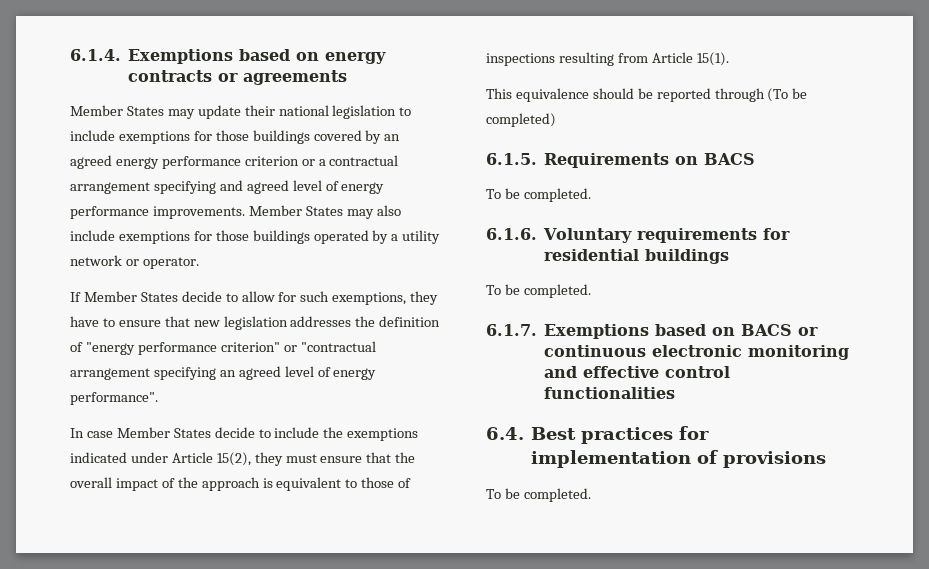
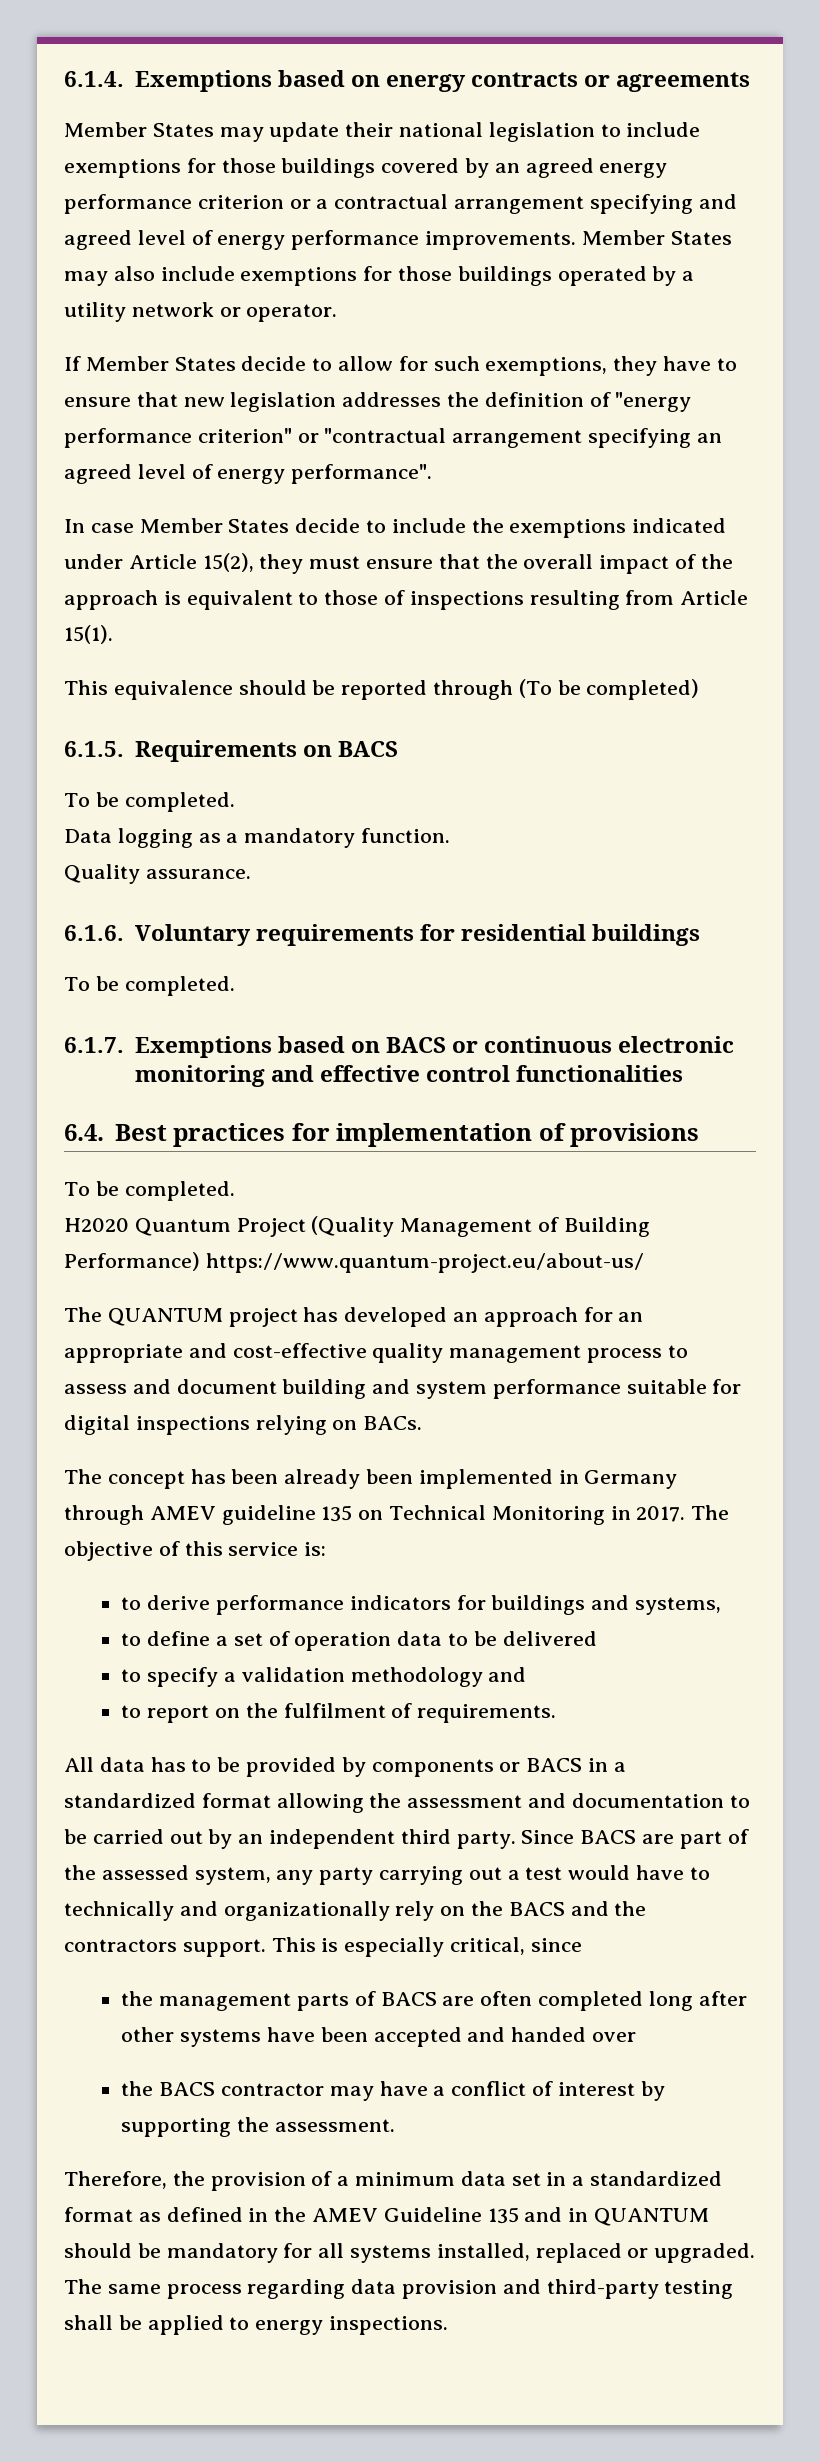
(591, 195) none -> [64,828,451,848] [64,864,251,884] // Data logging as a mandatory function. // Quality assurance.
(591, 495) none -> [64,1216,650,1237] [64,1252,644,1273] [64,1307,644,1327] [64,1343,688,1363] [64,1379,742,1399] [64,1415,423,1435] [64,1469,678,1489] [64,1505,730,1525] [64,1541,327,1561] [121,1595,722,1615] [121,1631,597,1651] [121,1667,527,1687] [121,1703,557,1723] [64,1757,626,1777] [64,1793,750,1813] [64,1829,749,1849] [64,1865,710,1885] [64,1901,647,1921] [64,1937,582,1957] [121,1991,747,2011] [121,2027,637,2047] [121,2081,665,2101] [121,2117,395,2137] [64,2171,723,2191] [64,2207,710,2226] [64,2243,756,2263] [64,2279,734,2299] [64,2315,449,2335] // H2020 Quantum Project (Quality Management of Building Performance) https://www.quantum-project.eu/about-us/ // The QUANTUM project has developed an approach for an appropriate and cost-effective quality management process to assess and document building and system performance suitable for digital inspections relying on BACs. // The concept has been already been implemented in Germany through AMEV guideline 135 on Technical Monitoring in 2017. The objective of this service is: // to derive performance indicators for buildings and systems, // to define a set of operation data to be delivered // to specify a validation methodology and // to report on the fulfilment of requirements. // All data has to be provided by components or BACS in a standardized format allowing the assessment and documentation to be carried out by an independent third party. Since BACS are part of the assessed system, any party carrying out a test would have to technically and organizationally rely on the BACS and the contractors support. This is especially critical, since // the management parts of BACS are often completed long after other systems have been accepted and handed over // the BACS contractor may have a conflict of interest by supporting the assessment. // Therefore, the provision of a minimum data set in a standardized format as defined in the AMEV Guideline 135 and in QUANTUM should be mandatory for all systems installed, replaced or upgraded. The same process regarding data provision and third-party testing shall be applied to energy inspections.

